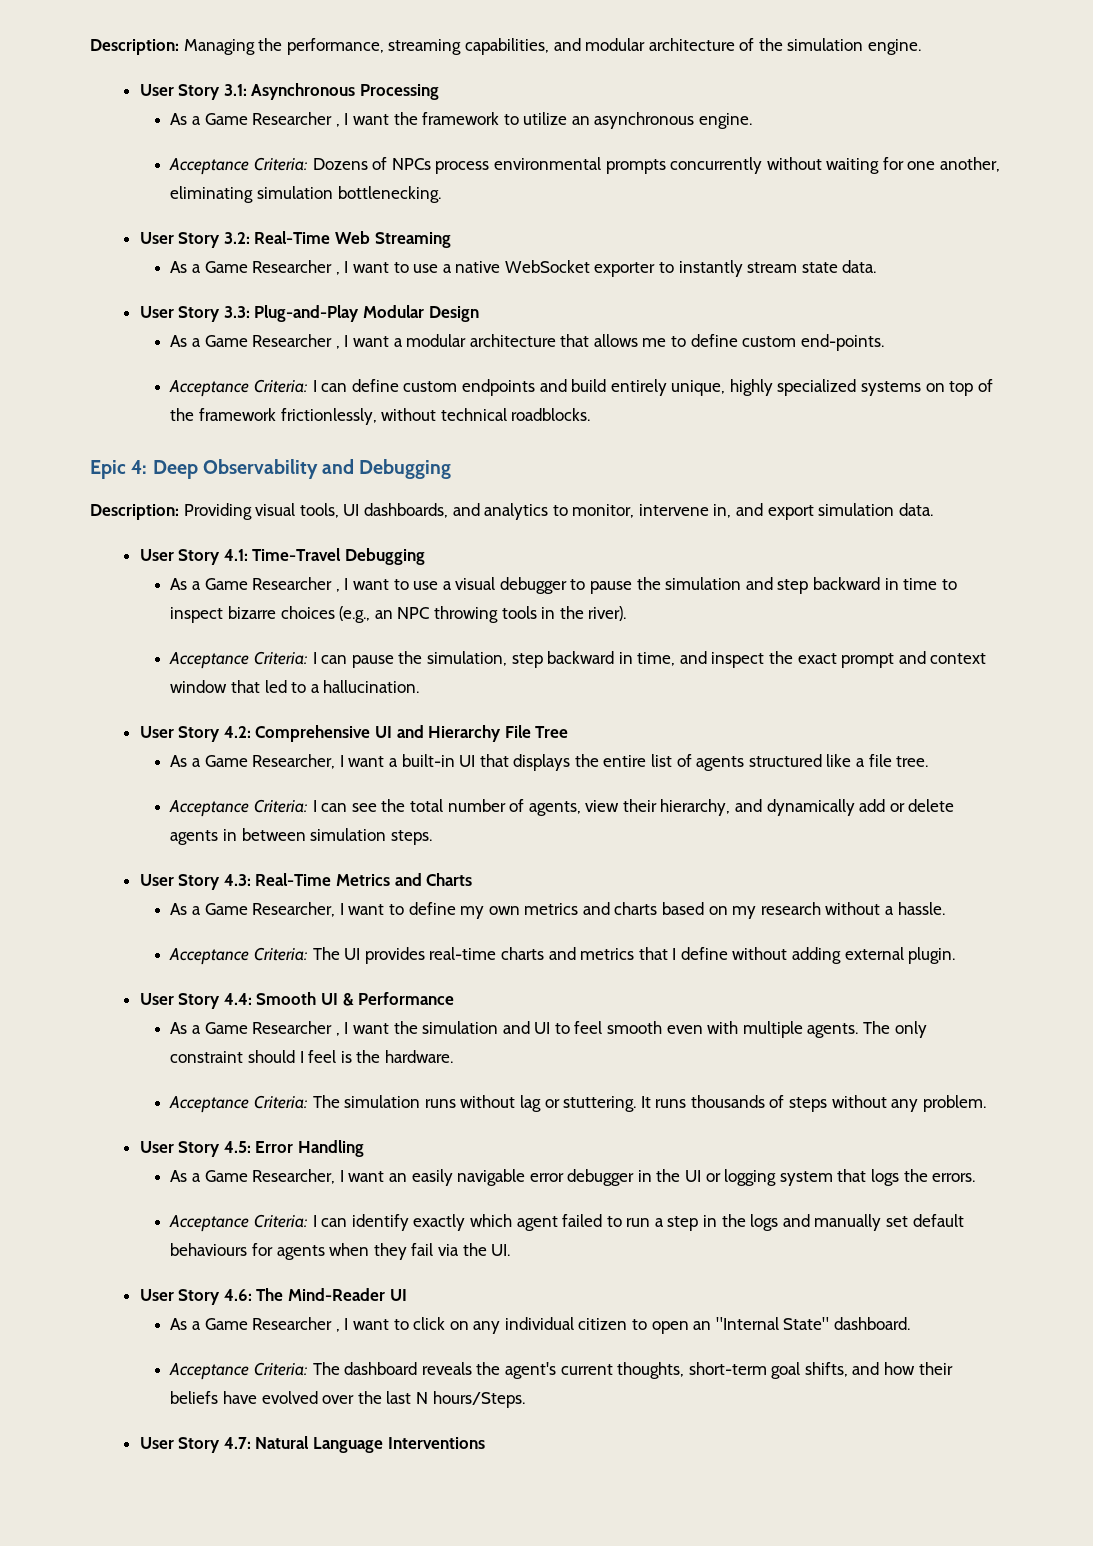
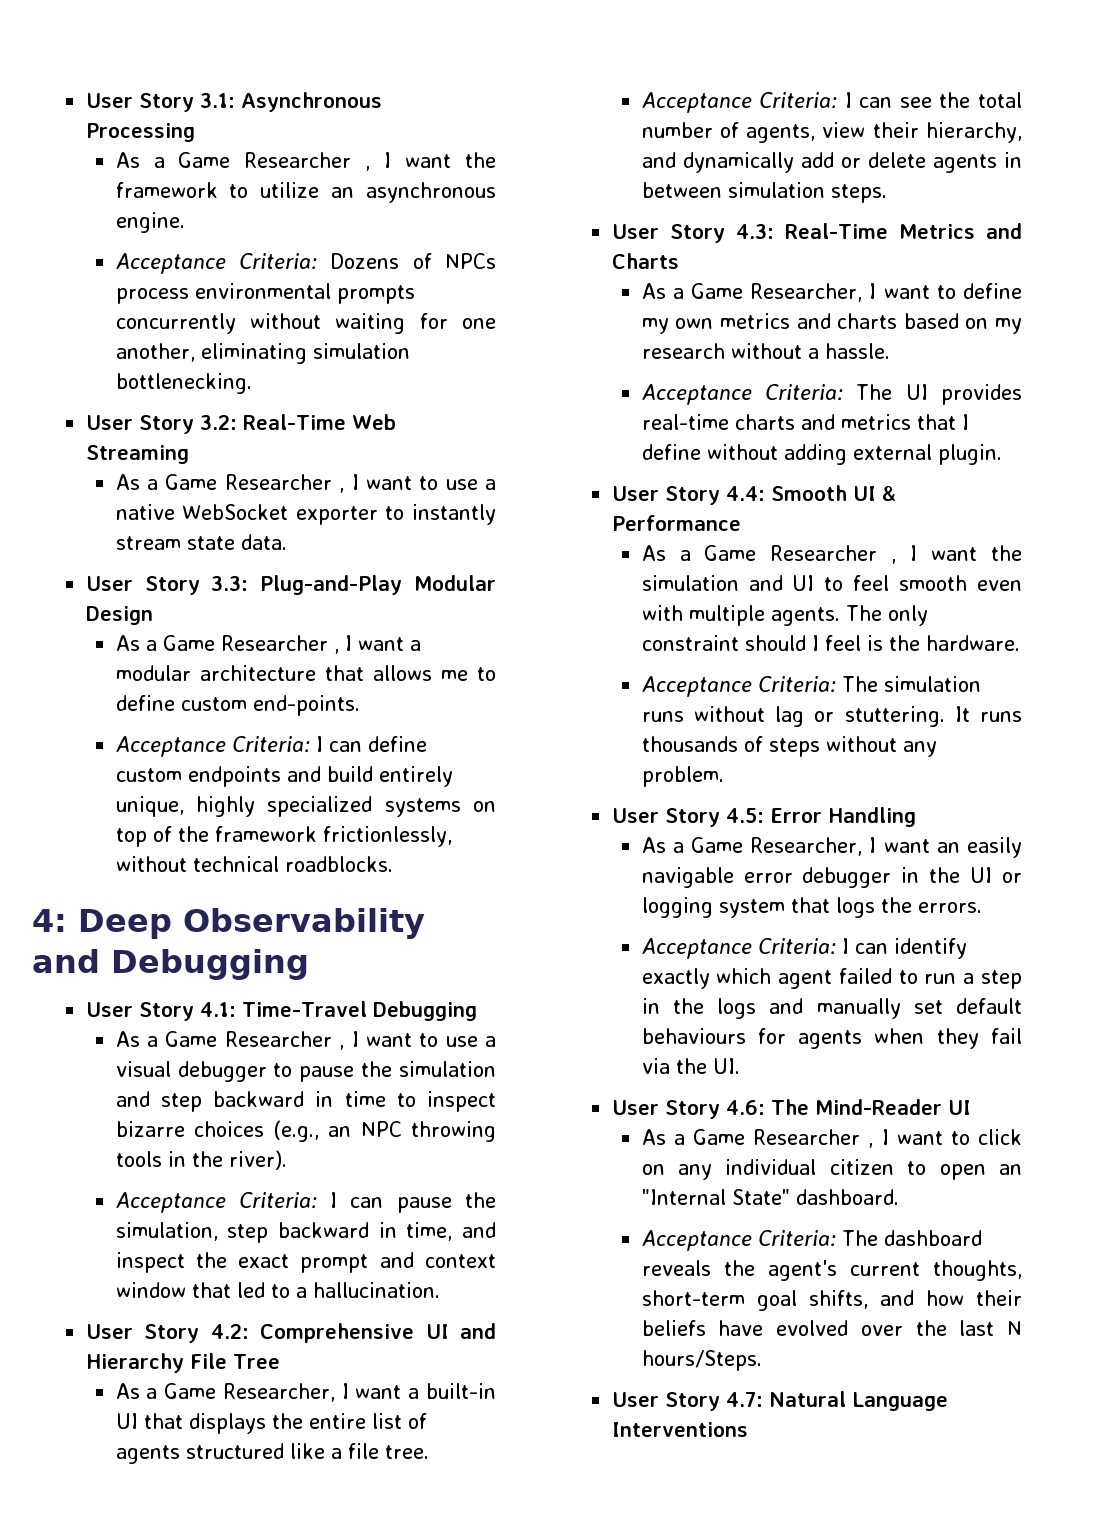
[90,38,922,55] Description: Managing the performance, streaming capabilities, and modular architecture of the simulation engine. // -> (85, 100) none
[90,460,126,479] Epic -> (393, 864) none
[90,503,933,520] // Description: Providing visual tools, UI dashboards, and analytics to monitor, intervene in, and export simulation data. -> (309, 964) none

